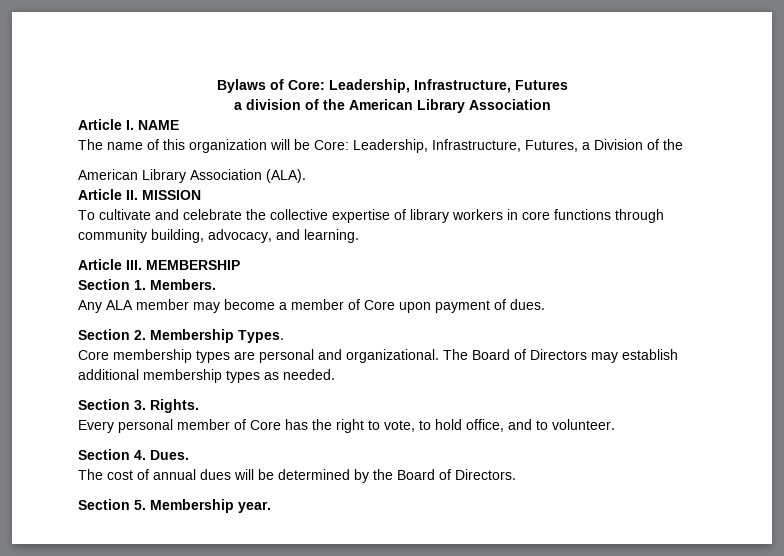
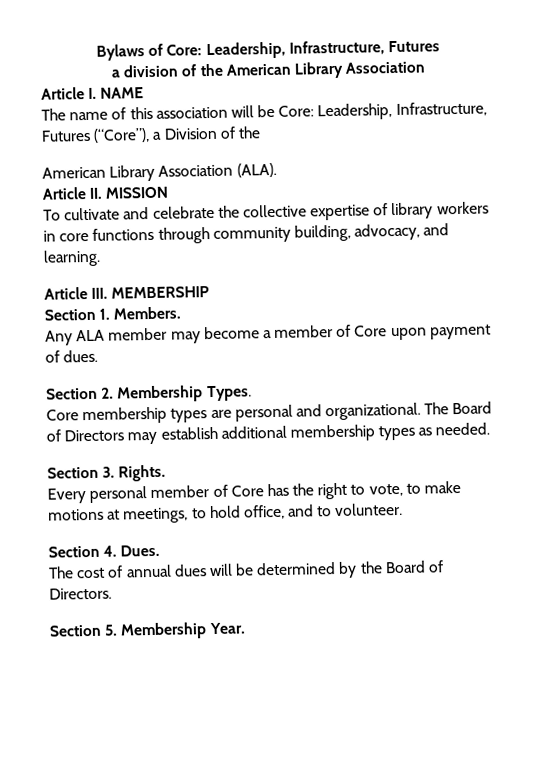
[189,139,267,153] organization -> [155,106,228,119] association
[525,140,578,152] Futures, -> [41,127,151,143] Futures (“Core”),
(431, 425) none -> [424,480,462,494] [48,507,207,524] make motions at meetings, to
[238,501,271,513] year. -> [208,622,246,635] Year.

